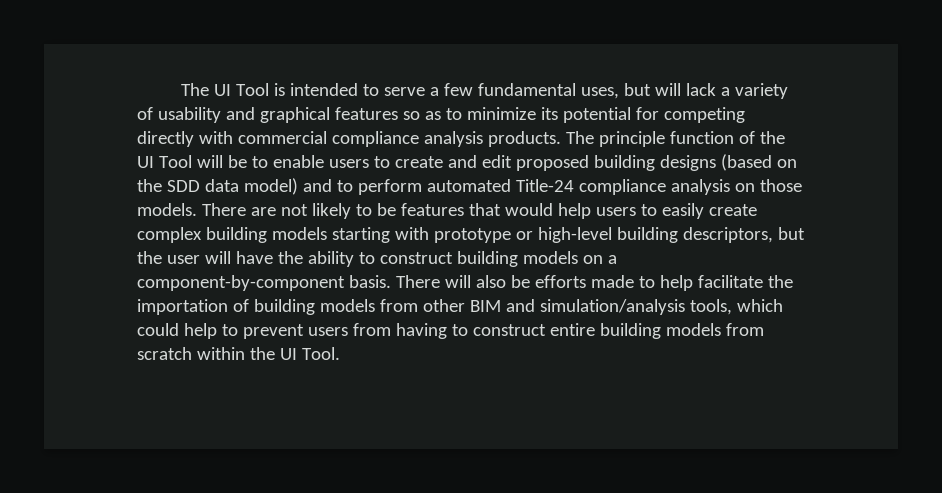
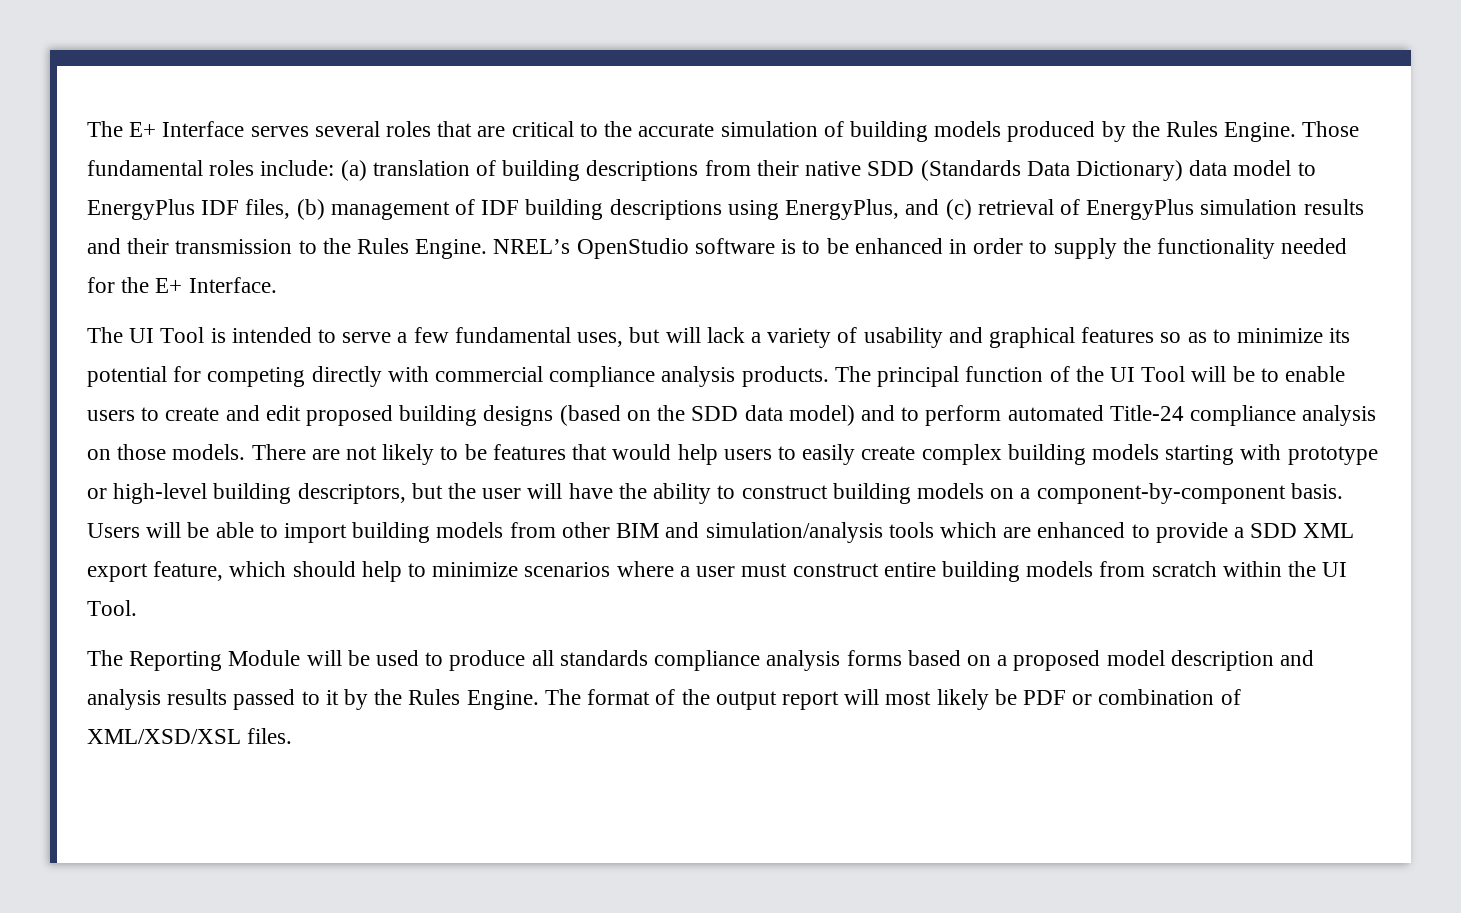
[180,83,209,96] The -> [87,121,1360,142] [87,160,1316,181] [87,199,1364,220] [87,238,1348,259] [87,277,277,293] [87,327,123,343] The E+ Interface serves several roles that are critical to the accurate simulation of building models produced by the Rules Engine. Those fundamental roles include: (a) translation of building descriptions from their native SDD (Standards Data Dictionary) data model to EnergyPlus IDF files, (b) management of IDF building descriptions using EnergyPlus, and (c) retrieval of EnergyPlus simulation results and their transmission to the Rules Engine. NREL’s OpenStudio software is to be enhanced in order to supply the functionality needed for the E+ Interface. // The
[598,131,665,147] principle -> [877,366,960,387] principal
[395,275,793,291] [137,299,249,315] There will also be efforts made to help facilitate the importation of -> [87,522,348,543] Users will be able to import
[689,299,783,315] [137,323,468,339] tools, which could help to prevent users from having to -> [888,522,1355,543] [87,561,788,582] tools which are enhanced to provide a SDD XML export feature, which should help to minimize scenarios where a user must
(340, 353) none -> [87,650,1314,671] [87,689,1241,710] [87,728,293,744] // The Reporting Module will be used to produce all standards compliance analysis forms based on a proposed model description and analysis results passed to it by the Rules Engine. The format of the output report will most likely be PDF or combination of XML/XSD/XSL files.

